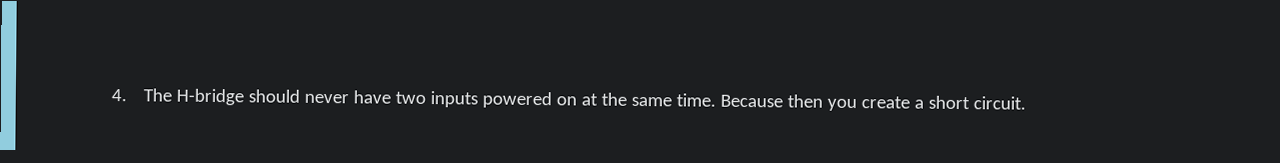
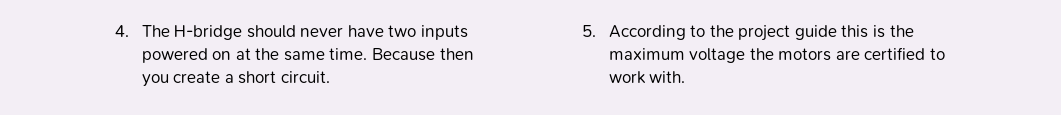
(1027, 103) none -> [582,25,914,41] [608,47,946,63] [608,71,686,84] // 5. According to the project guide this is the maximum voltage the motors are certified to work with.

